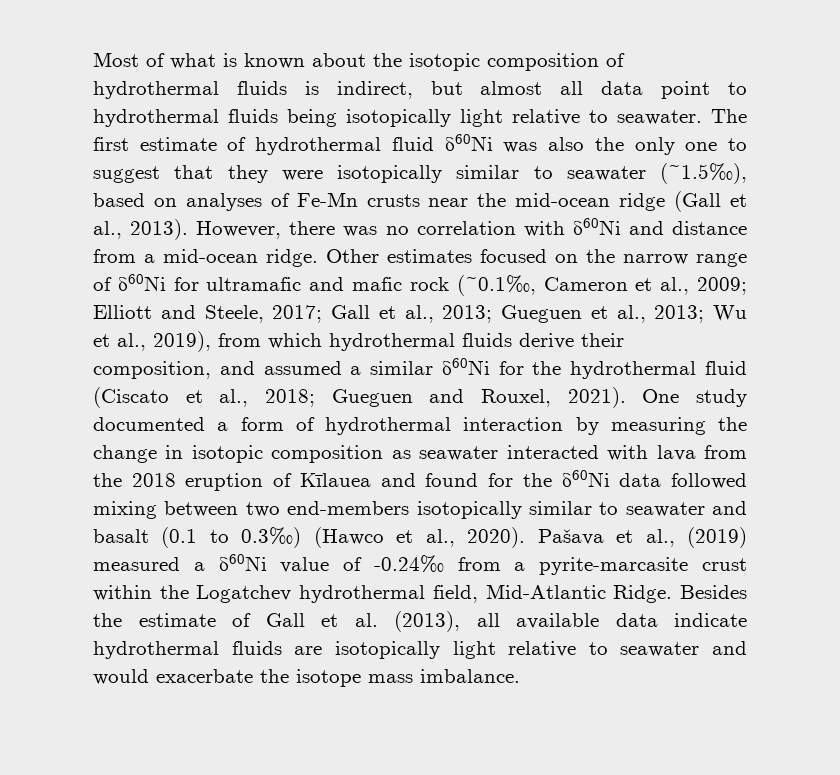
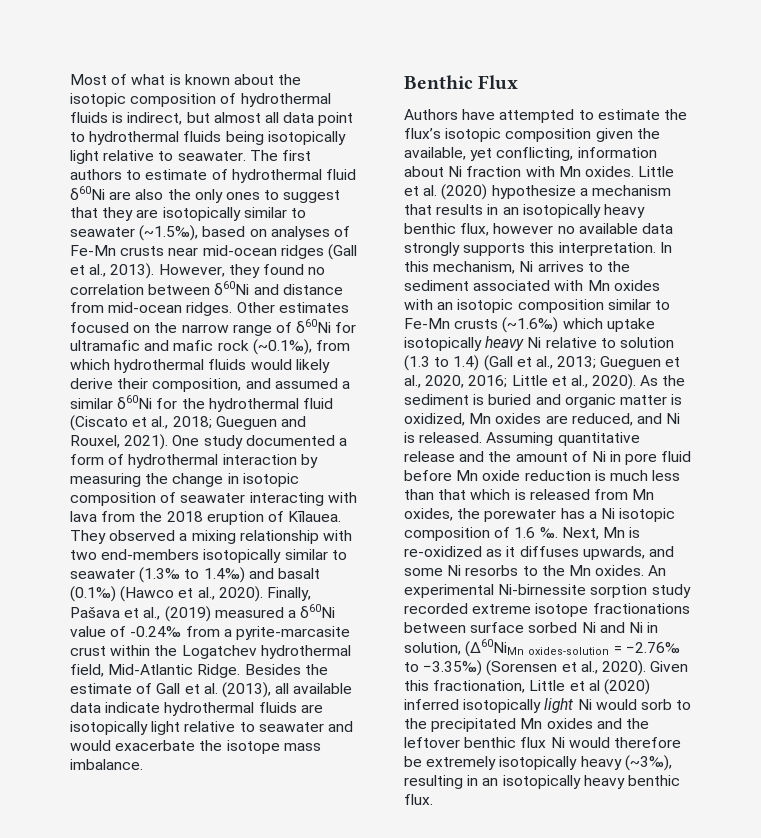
(129, 144) none -> [70,169,142,180] authors to
[503,142,538,153] was -> [109,191,132,200] are
[685,142,718,151] one -> [225,192,260,200] ones
[281,170,323,181] were -> [136,209,159,218] are
[477,193,666,211] the mid-ocean ridge -> [202,245,324,259] mid-ocean ridges
[289,221,378,237] there was -> [228,264,304,278] they found
[523,221,565,237] with -> [148,284,211,295] between
[144,249,318,267] a mid-ocean ridge. -> [108,302,233,316] mid-ocean ridges.
[456,275,748,296] [93,305,747,323] [93,331,211,352] (~0.1‰, Cameron et al., 2009; Elliott and Steele, 2017; Gall et al., 2013; Gueguen et al., 2013; Wu et al., 2019), -> [252,339,312,355] (~0.1‰),
(512, 340) none -> [250,359,330,373] would likely
[391,445,599,461] as seawater interacted -> [160,492,324,506] of seawater interacting
[299,470,748,489] [93,501,239,519] Kīlauea and found for the δ60Ni data followed mixing between -> [288,511,342,522] [70,530,352,544] Kīlauea. They observed a mixing relationship with
[712,501,747,515] [93,527,302,548] and basalt (0.1 to 0.3‰) -> [139,567,320,583] [70,586,116,602] (1.3‰ to 1.4‰) and basalt (0.1‰)
(526, 537) none -> [266,587,311,601] Finally,
(520, 676) none -> [404,75,519,90] [404,109,687,123] [404,128,660,142] [404,147,657,161] [404,166,675,177] [404,184,671,200] [404,204,645,218] [404,223,673,236] [404,242,672,256] [404,261,630,274] [404,280,660,291] [404,299,670,313] [404,317,655,333] [404,336,674,351] [404,355,681,371] [404,374,686,390] [404,394,683,408] [404,413,681,426] [404,432,640,446] [404,451,692,465] [404,470,681,481] [404,489,655,500] [404,508,676,522] [404,527,641,541] [404,546,674,560] [404,565,667,576] [404,584,691,598] [404,603,690,617] [404,622,659,633] [404,639,680,657] [404,660,689,676] [404,679,650,695] [404,698,692,713] [404,718,649,732] [404,737,681,748] [404,755,672,771] [404,775,680,789] [404,794,433,805] // Benthic Flux // Authors have attempted to estimate the flux’s isotopic composition given the available, yet conflicting, information about Ni fraction with Mn oxides. Little et al. (2020) hypothesize a mechanism that results in an isotopically heavy benthic flux, however no available data strongly supports this interpretation. In this mechanism, Ni arrives to the sediment associated with Mn oxides with an isotopic composition similar to Fe-Mn crusts (~1.6‰) which uptake isotopically heavy Ni relative to solution (1.3 to 1.4) (Gall et al., 2013; Gueguen et al., 2020, 2016; Little et al., 2020). As the sediment is buried and organic matter is oxidized, Mn oxides are reduced, and Ni is released. Assuming quantitative release and the amount of Ni in pore fluid before Mn oxide reduction is much less than that which is released from Mn oxides, the porewater has a Ni isotopic composition of 1.6 ‰. Next, Mn is re-oxidized as it diffuses upwards, and some Ni resorbs to the Mn oxides. An experimental Ni-birnessite sorption study recorded extreme isotope fractionations between surface sorbed Ni and Ni in solution, (Δ60NiMn oxides-solution = −2.76‰ to −3.35‰) (Sorensen et al., 2020). Given this fractionation, Little et al (2020) inferred isotopically light Ni would sorb to the precipitated Mn oxides and the leftover benthic flux Ni would therefore be extremely isotopically heavy (~3‰), resulting in an isotopically heavy benthic flux.

